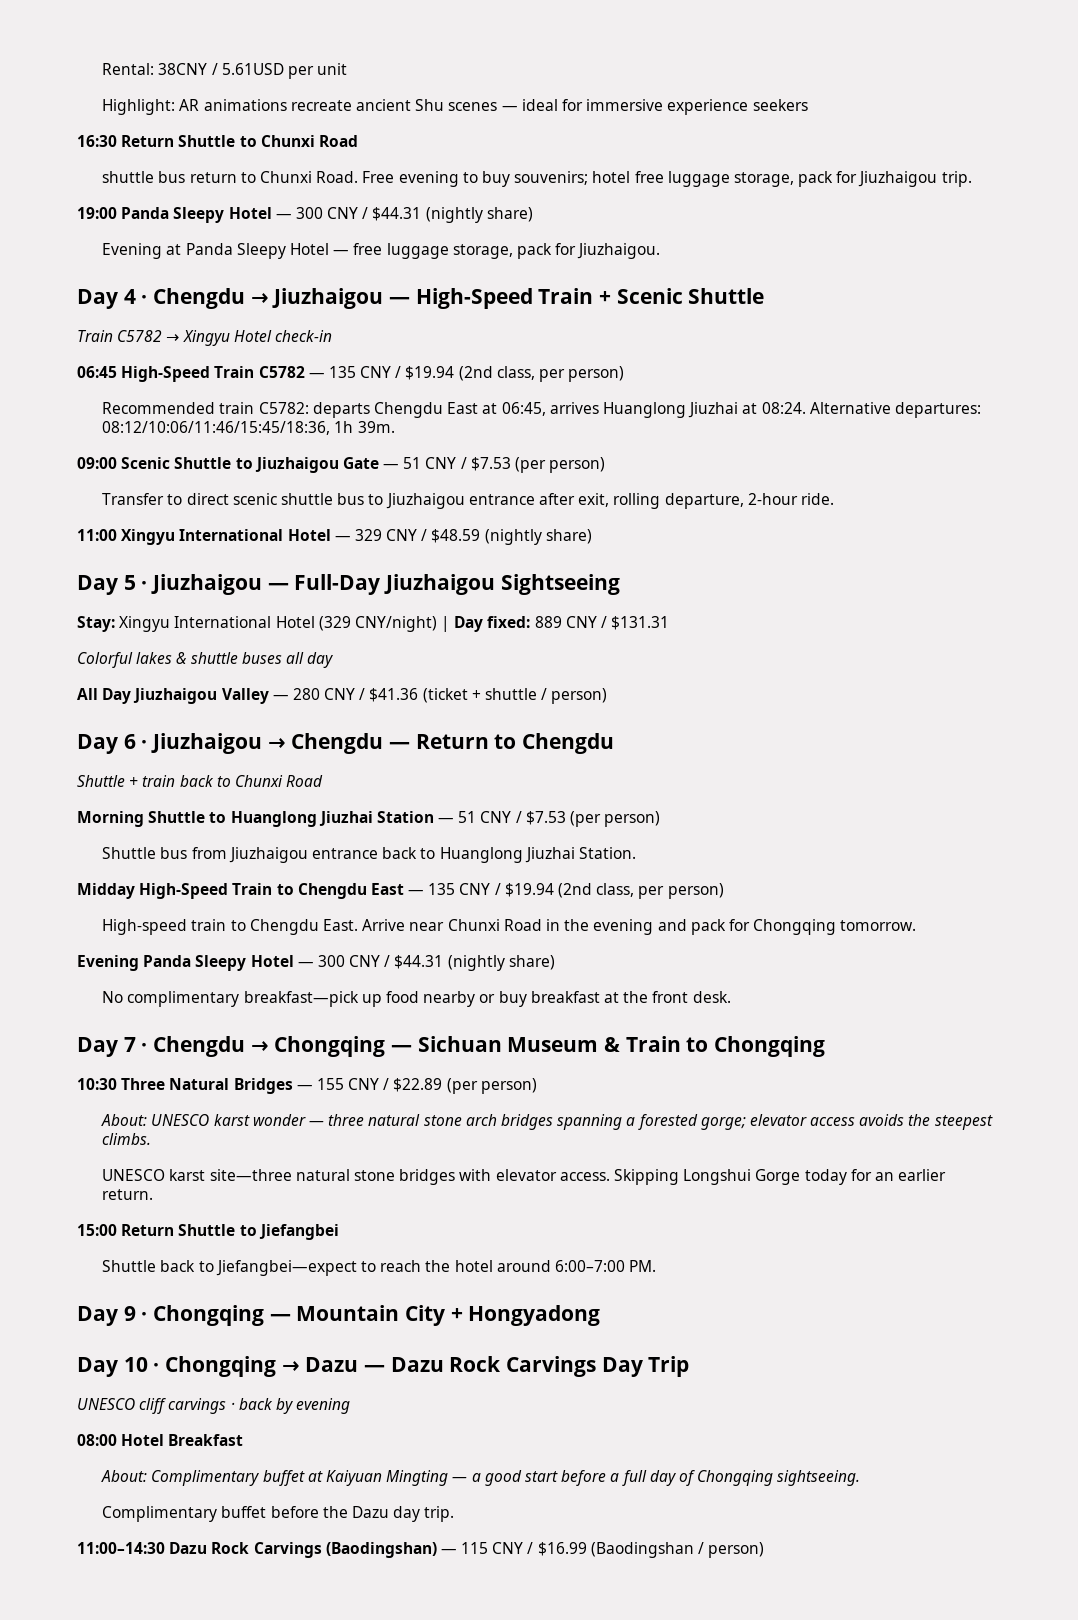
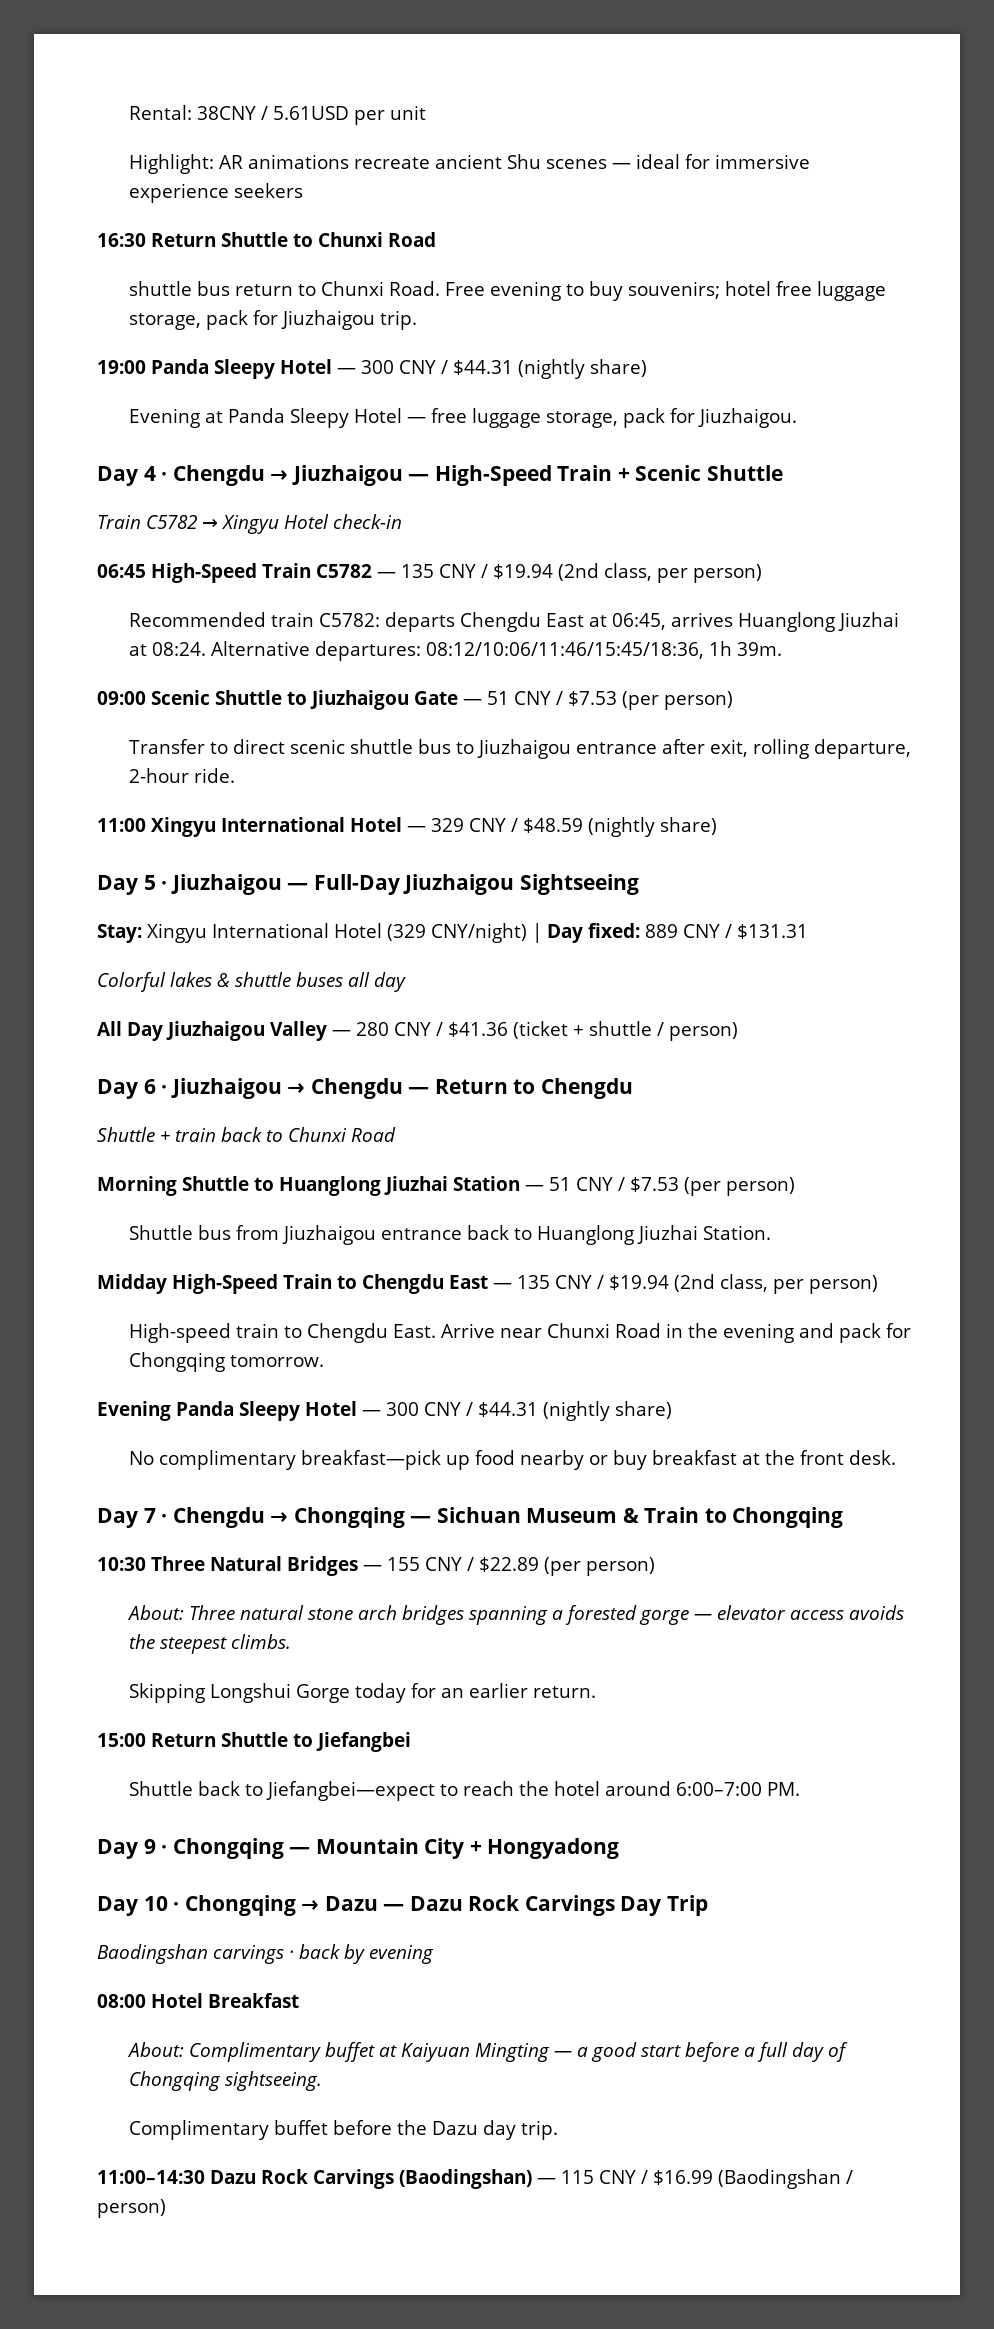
[151,1114,365,1126] UNESCO karst wonder — three -> [189,1605,236,1620] Three
[700,1116,746,1130] gorge; -> [639,1610,713,1625] gorge —
[102,1169,610,1185] UNESCO karst site—three natural stone bridges with elevator access. -> (292, 1641) none
[77,1398,167,1414] UNESCO cliff -> [97,1944,208,1964] Baodingshan

